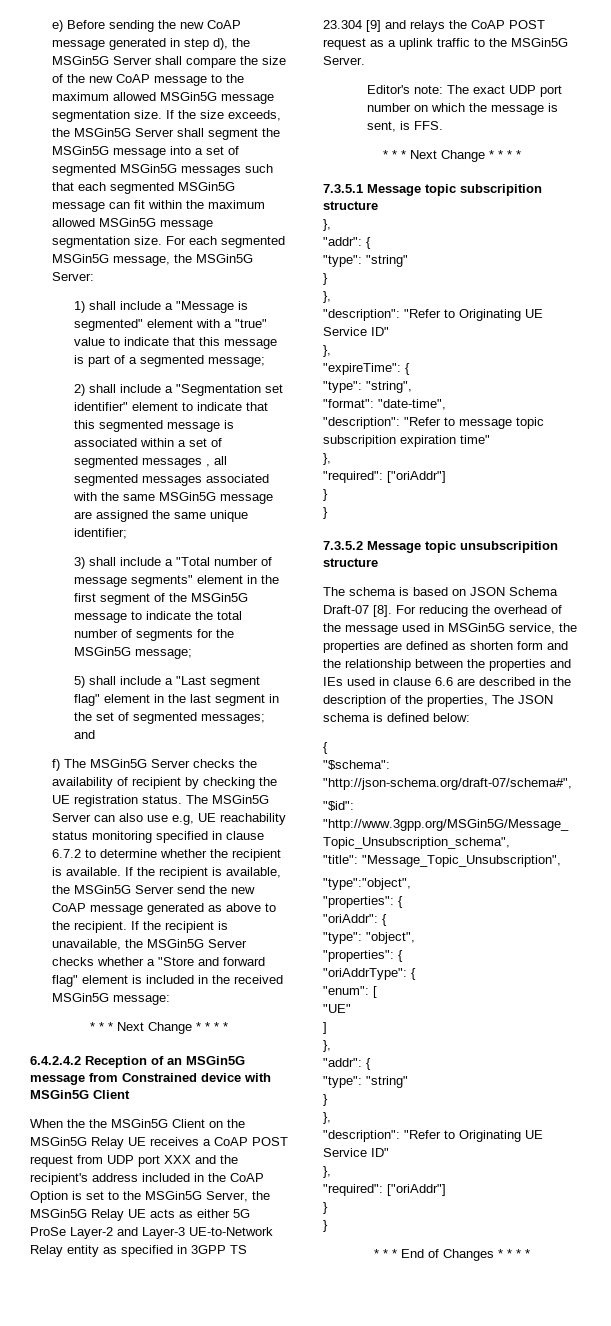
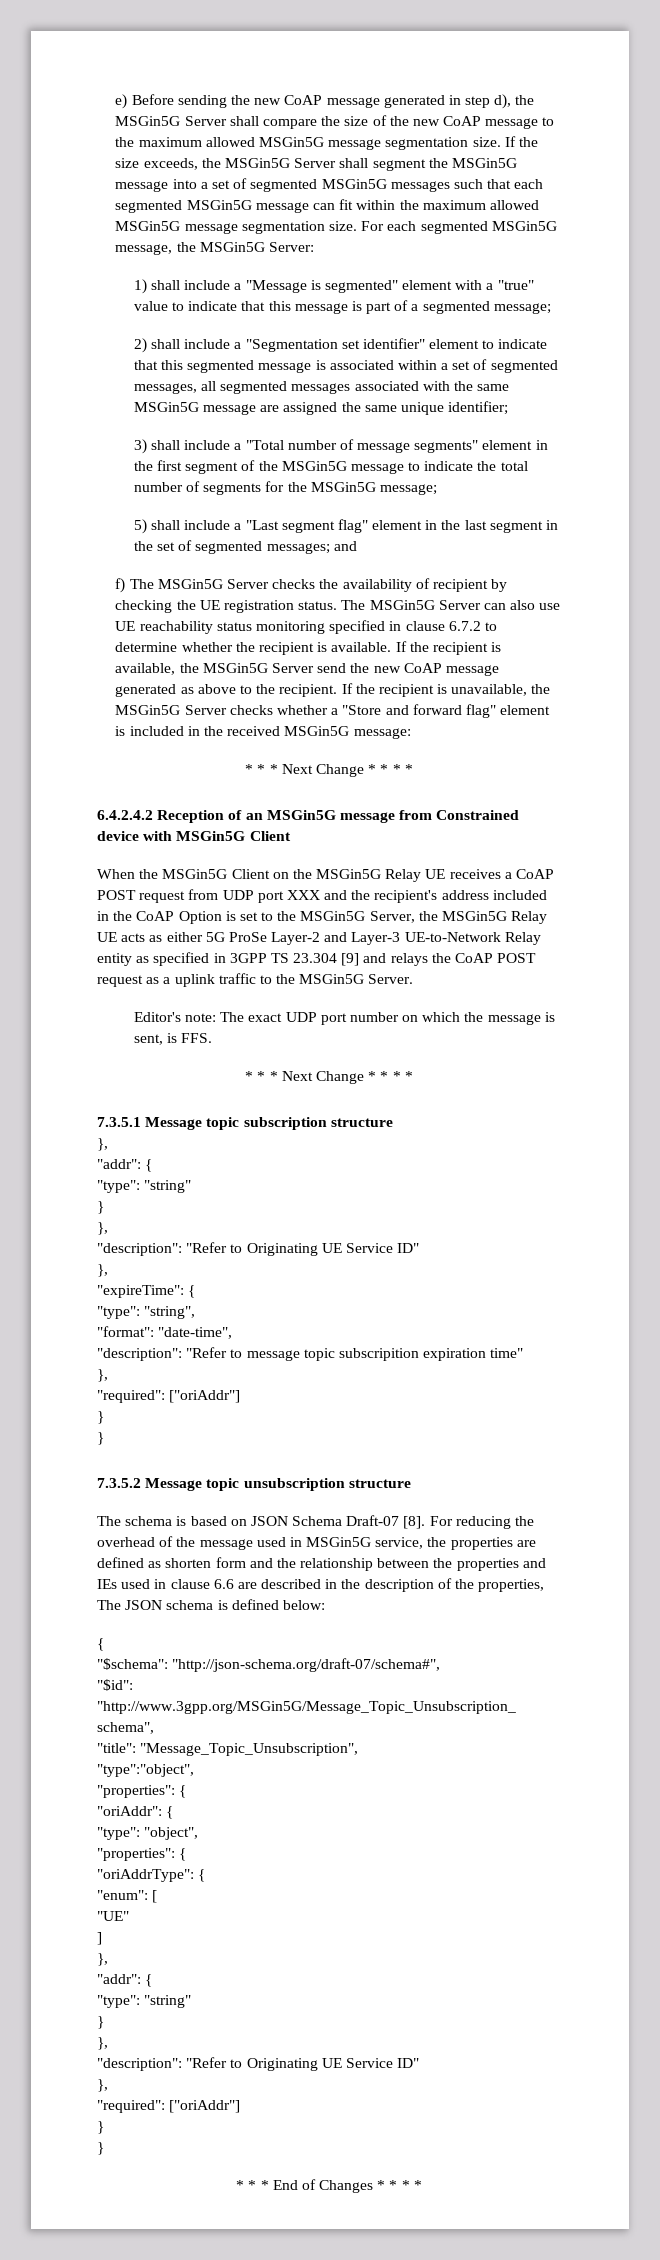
[142,458,211,468] messages , -> [133,383,197,394] messages,
[172,815,195,825] e.g, -> (561, 606) none
[89,1119,107,1128] the -> (159, 874) none
[460,184,542,196] subscripition -> [243,1117,327,1130] subscription
[460,541,558,553] unsubscripition -> [243,1478,345,1491] unsubscription

